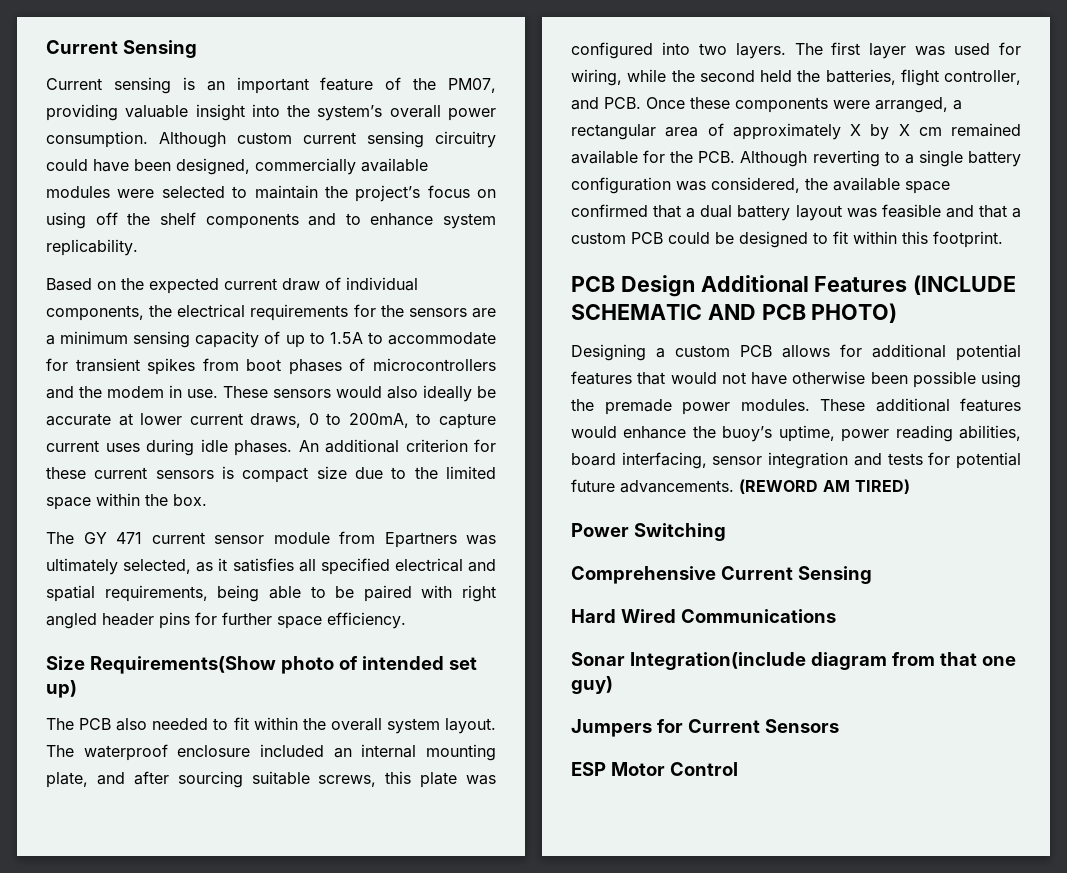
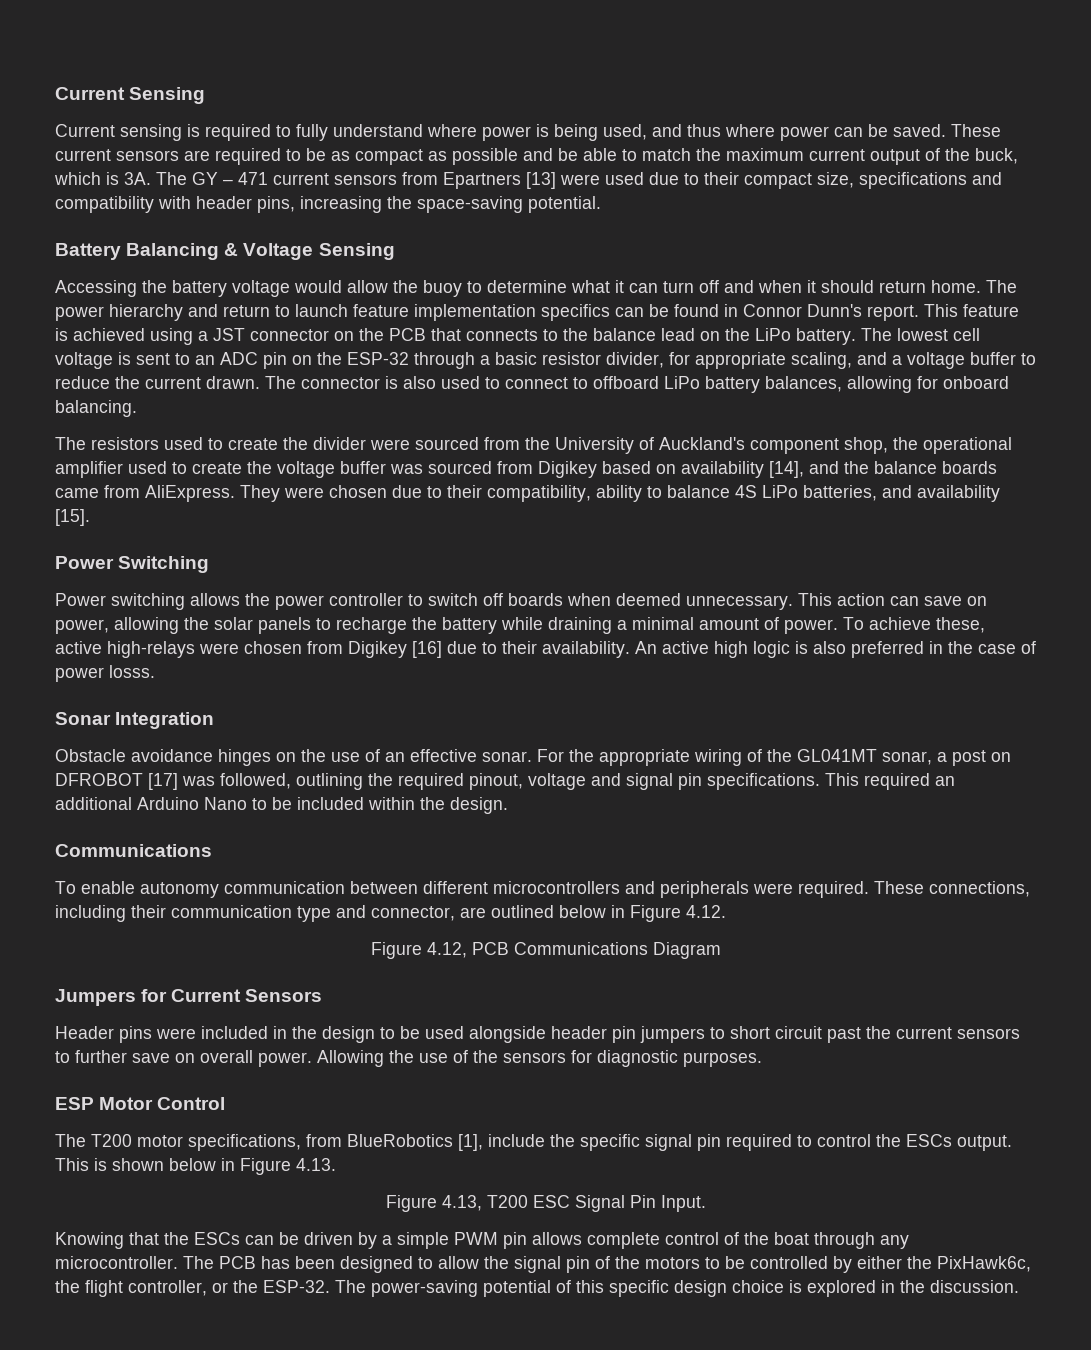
[206,77,496,94] [46,104,496,121] [46,131,496,148] [46,158,428,175] [46,185,496,202] [46,212,496,229] [46,239,138,256] [46,277,418,294] [46,304,497,321] [46,331,496,348] [46,358,496,375] [46,385,496,402] [46,413,496,429] [46,439,496,456] [46,466,496,483] [46,493,207,510] [46,531,496,548] [46,558,496,575] [46,585,496,602] [46,612,406,629] [46,656,477,674] [46,680,77,698] [46,717,497,734] [46,744,497,761] [46,771,496,788] [571,42,1022,59] [571,69,1021,86] [571,97,962,113] [571,123,1021,140] [571,150,1021,167] [571,177,950,194] [571,204,1022,221] [571,231,1003,248] [571,275,1017,297] [571,303,898,323] [571,344,1021,361] [571,371,1021,388] [571,398,1021,415] [571,425,1021,442] [571,452,1021,469] [571,479,910,494] [571,523,726,541] [571,566,872,584] [571,609,836,623] [571,652,1016,670] [571,676,613,694] [571,719,839,737] [571,762,738,776] an important feature of the PM07, providing valuable insight into the system’s overall power consumption. Although custom current sensing circuitry could have been designed, commercially available modules were selected to maintain the project’s focus on using off the shelf components and to enhance system replicability. // Based on the expected current draw of individual components, the electrical requirements for the sensors are a minimum sensing capacity of up to 1.5A to accommodate for transient spikes from boot phases of microcontrollers and the modem in use. These sensors would also ideally be accurate at lower current draws, 0 to 200mA, to capture current uses during idle phases. An additional criterion for these current sensors is compact size due to the limited space within the box. // The GY 471 current sensor module from Epartners was ultimately selected, as it satisfies all specified electrical and spatial requirements, being able to be paired with right angled header pins for further space efficiency. // Size Requirements(Show photo of intended set up) // The PCB also needed to fit within the overall system layout. The waterproof enclosure included an internal mounting plate, and after sourcing suitable screws, this plate was configured into two layers. The first layer was used for wiring, while the second held the batteries, flight controller, and PCB. Once these components were arranged, a rectangular area of approximately X by X cm remained available for the PCB. Although reverting to a single battery configuration was considered, the available space confirmed that a dual battery layout was feasible and that a custom PCB could be designed to fit within this footprint. // PCB Design Additional Features (INCLUDE SCHEMATIC AND PCB PHOTO) // Designing a custom PCB allows for additional potential features that would not have otherwise been possible using the premade power modules. These additional features would enhance the buoy’s uptime, power reading abilities, board interfacing, sensor integration and tests for potential future advancements. (REWORD AM TIRED) // Power Switching // Comprehensive Current Sensing // Hard Wired Communications // Sonar Integration(include diagram from that one guy) // Jumpers for Current Sensors // ESP Motor Control -> [205,124,1001,141] [55,148,1018,165] [54,172,1002,189] [55,196,601,213] [55,243,395,260] [55,280,1017,297] [55,304,1019,321] [55,328,980,345] [55,352,1036,369] [55,376,1009,393] [55,400,137,417] [55,437,1012,454] [55,461,997,478] [55,485,1000,502] [55,509,90,526] [55,556,210,573] [55,593,987,610] [55,617,985,634] [55,641,1036,658] [55,665,155,682] [55,712,215,729] [55,749,1011,766] [55,773,955,790] [55,797,508,814] [55,844,212,857] [55,881,1030,898] [55,905,726,922] [370,942,721,959] [55,989,323,1006] [55,1026,1020,1043] [55,1050,762,1067] [55,1097,226,1110] [55,1134,1012,1151] [55,1158,336,1175] [385,1195,706,1212] [55,1232,909,1249] [55,1256,1031,1273] [55,1280,1019,1297] required to fully understand where power is being used, and thus where power can be saved. These current sensors are required to be as compact as possible and be able to match the maximum current output of the buck, which is 3A. The GY – 471 current sensors from Epartners [13] were used due to their compact size, specifications and compatibility with header pins, increasing the space-saving potential. // Battery Balancing & Voltage Sensing // Accessing the battery voltage would allow the buoy to determine what it can turn off and when it should return home. The power hierarchy and return to launch feature implementation specifics can be found in Connor Dunn's report. This feature is achieved using a JST connector on the PCB that connects to the balance lead on the LiPo battery. The lowest cell voltage is sent to an ADC pin on the ESP-32 through a basic resistor divider, for appropriate scaling, and a voltage buffer to reduce the current drawn. The connector is also used to connect to offboard LiPo battery balances, allowing for onboard balancing. // The resistors used to create the divider were sourced from the University of Auckland's component shop, the operational amplifier used to create the voltage buffer was sourced from Digikey based on availability [14], and the balance boards came from AliExpress. They were chosen due to their compatibility, ability to balance 4S LiPo batteries, and availability [15]. // Power Switching // Power switching allows the power controller to switch off boards when deemed unnecessary. This action can save on power, allowing the solar panels to recharge the battery while draining a minimal amount of power. To achieve these, active high-relays were chosen from Digikey [16] due to their availability. An active high logic is also preferred in the case of power losss. // Sonar Integration // Obstacle avoidance hinges on the use of an effective sonar. For the appropriate wiring of the GL041MT sonar, a post on DFROBOT [17] was followed, outlining the required pinout, voltage and signal pin specifications. This required an additional Arduino Nano to be included within the design. // Communications // To enable autonomy communication between different microcontrollers and peripherals were required. These connections, including their communication type and connector, are outlined below in Figure 4.12. // Figure 4.12, PCB Communications Diagram // Jumpers for Current Sensors // Header pins were included in the design to be used alongside header pin jumpers to short circuit past the current sensors to further save on overall power. Allowing the use of the sensors for diagnostic purposes. // ESP Motor Control // The T200 motor specifications, from BlueRobotics [1], include the specific signal pin required to control the ESCs output. This is shown below in Figure 4.13. // Figure 4.13, T200 ESC Signal Pin Input. // Knowing that the ESCs can be driven by a simple PWM pin allows complete control of the boat through any microcontroller. The PCB has been designed to allow the signal pin of the motors to be controlled by either the PixHawk6c, the flight controller, or the ESP-32. The power-saving potential of this specific design choice is explored in the discussion.

